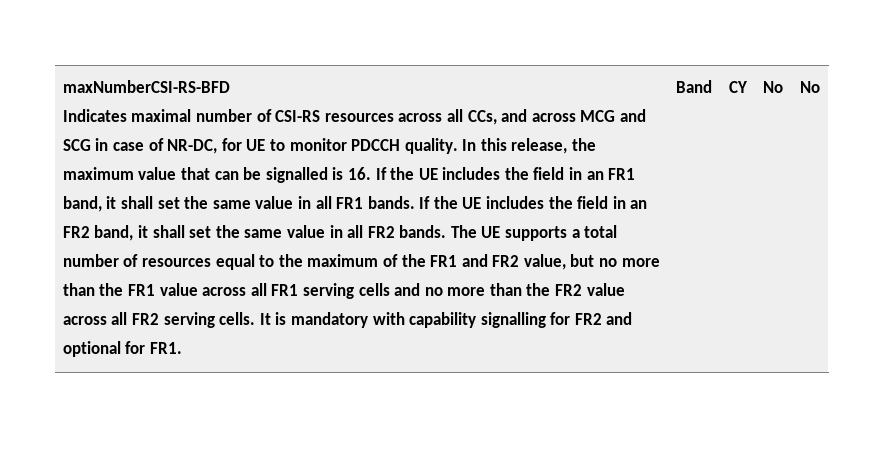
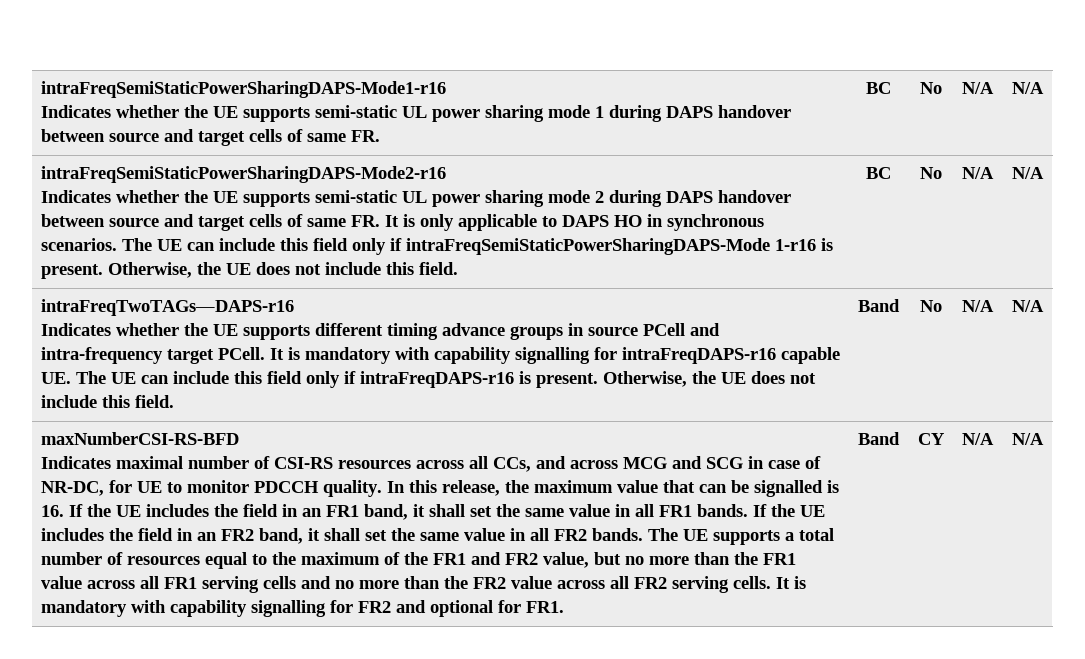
(62, 86) none -> [40,81,446,98] [40,105,791,122] [40,129,380,146] [866,82,891,94] [919,82,942,94] [962,82,994,94] [1012,82,1044,94] [40,166,446,183] [40,190,791,207] [40,214,764,231] [40,238,833,255] [40,262,458,279] [866,167,891,179] [919,167,942,179] [962,167,994,179] [1012,167,1044,179] [40,299,294,316] [40,323,720,340] [40,347,840,364] [40,371,816,388] [40,395,174,408] [858,299,900,312] [919,300,942,312] [962,300,994,312] [1012,300,1044,312] intraFreqSemiStaticPowerSharingDAPS-Mode1-r16 // Indicates whether the UE supports semi-static UL power sharing mode 1 during DAPS handover between source and target cells of same FR. | BC | No | N/A | N/A // intraFreqSemiStaticPowerSharingDAPS-Mode2-r16 // Indicates whether the UE supports semi-static UL power sharing mode 2 during DAPS handover between source and target cells of same FR. It is only applicable to DAPS HO in synchronous scenarios. The UE can include this field only if intraFreqSemiStaticPowerSharingDAPS-Mode 1-r16 is present. Otherwise, the UE does not include this field. | BC | No | N/A | N/A // intraFreqTwoTAGs—DAPS-r16 // Indicates whether the UE supports different timing advance groups in source PCell and intra-frequency target PCell. It is mandatory with capability signalling for intraFreqDAPS-r16 capable UE. The UE can include this field only if intraFreqDAPS-r16 is present. Otherwise, the UE does not include this field. | Band | No | N/A | N/A //
[763,81,783,93] [800,81,820,93] No | No -> [962,433,994,445] [1012,433,1044,445] N/A | N/A

